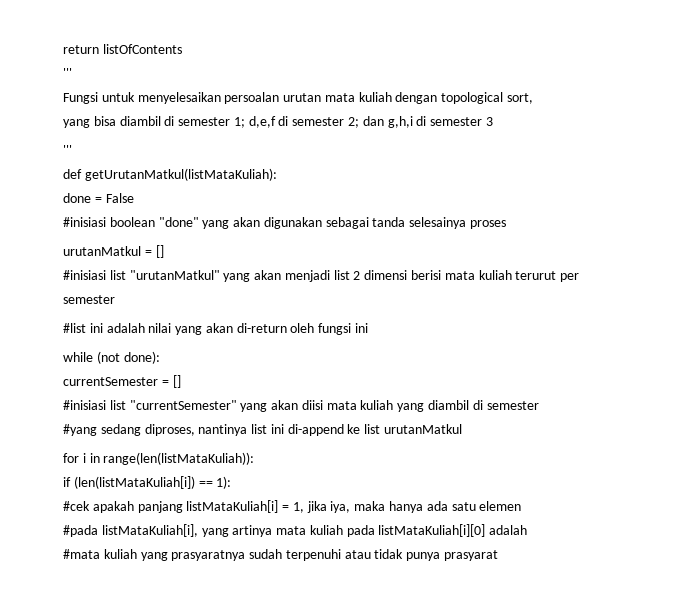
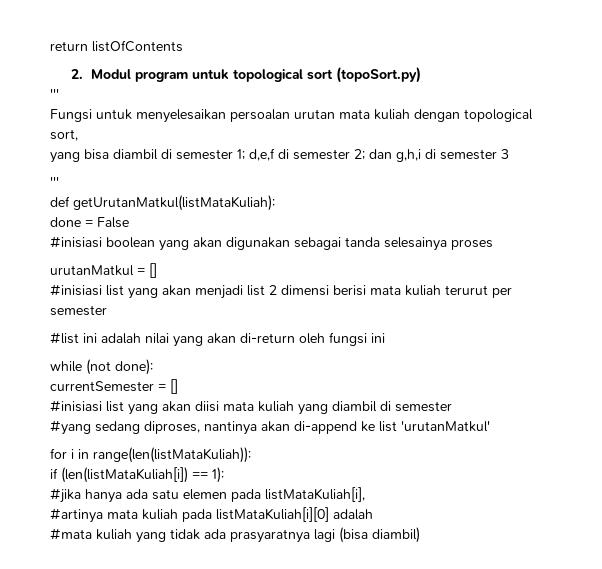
(182, 49) none -> [70,67,422,83] // 2. Modul program untuk topological sort (topoSort.py)
[158,217,199,227] "done" -> (155, 242) none
[129,270,220,280] "urutanMatkul" -> (124, 290) none
[129,400,237,410] "currentSemester" -> (124, 406) none
[251,424,284,434] list ini -> [261,421,290,432] akan
[384,424,463,434] urutanMatkul -> [401,421,490,432] 'urutanMatkul'
[63,500,386,513] #cek apakah panjang listMataKuliah[i] = 1, jika iya, maka -> [50,488,81,503] #jika
[63,524,273,537] // #pada listMataKuliah[i], yang artinya -> [231,487,365,502] [50,508,103,523] pada listMataKuliah[i], // #artinya
[171,549,499,561] prasyaratnya sudah terpenuhi atau tidak punya prasyarat -> [170,527,420,543] tidak ada prasyaratnya lagi (bisa diambil)

